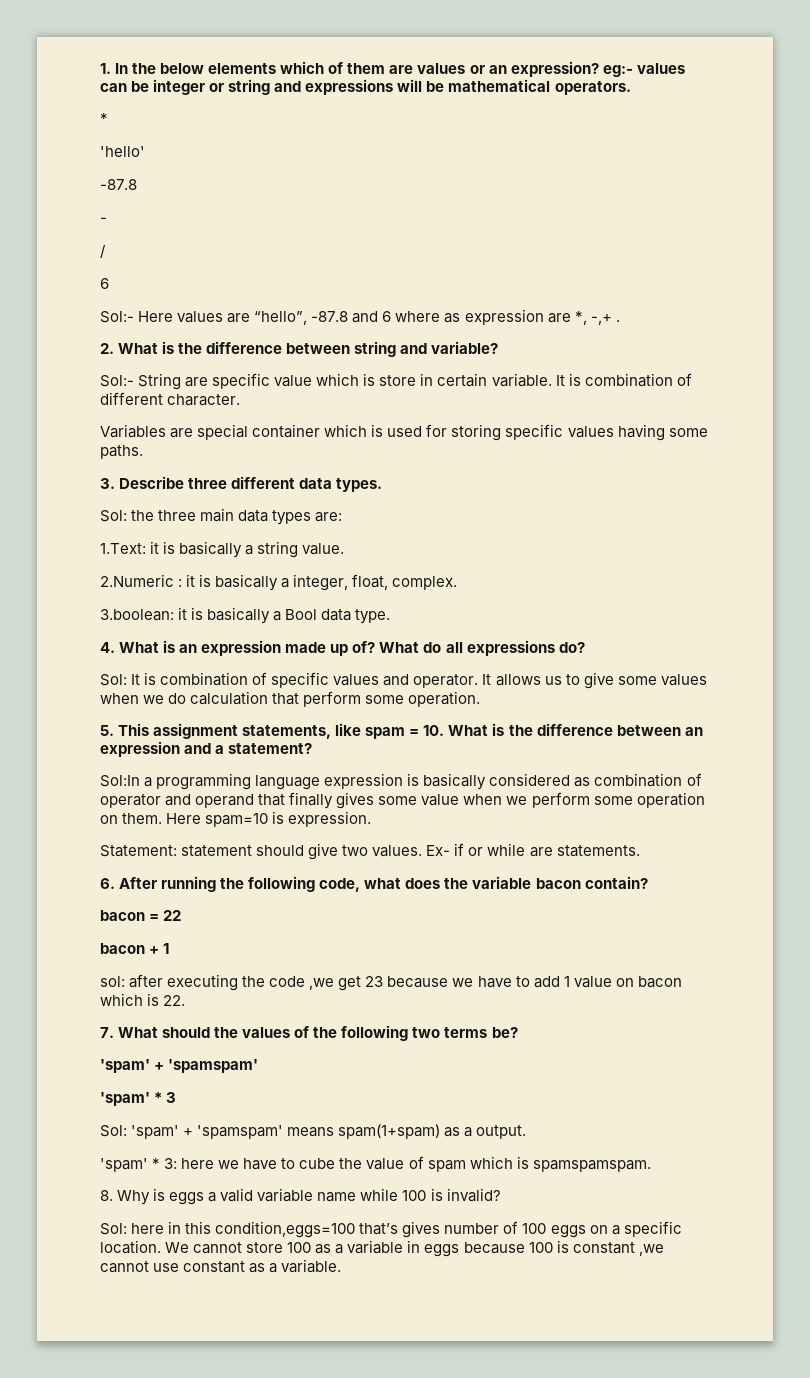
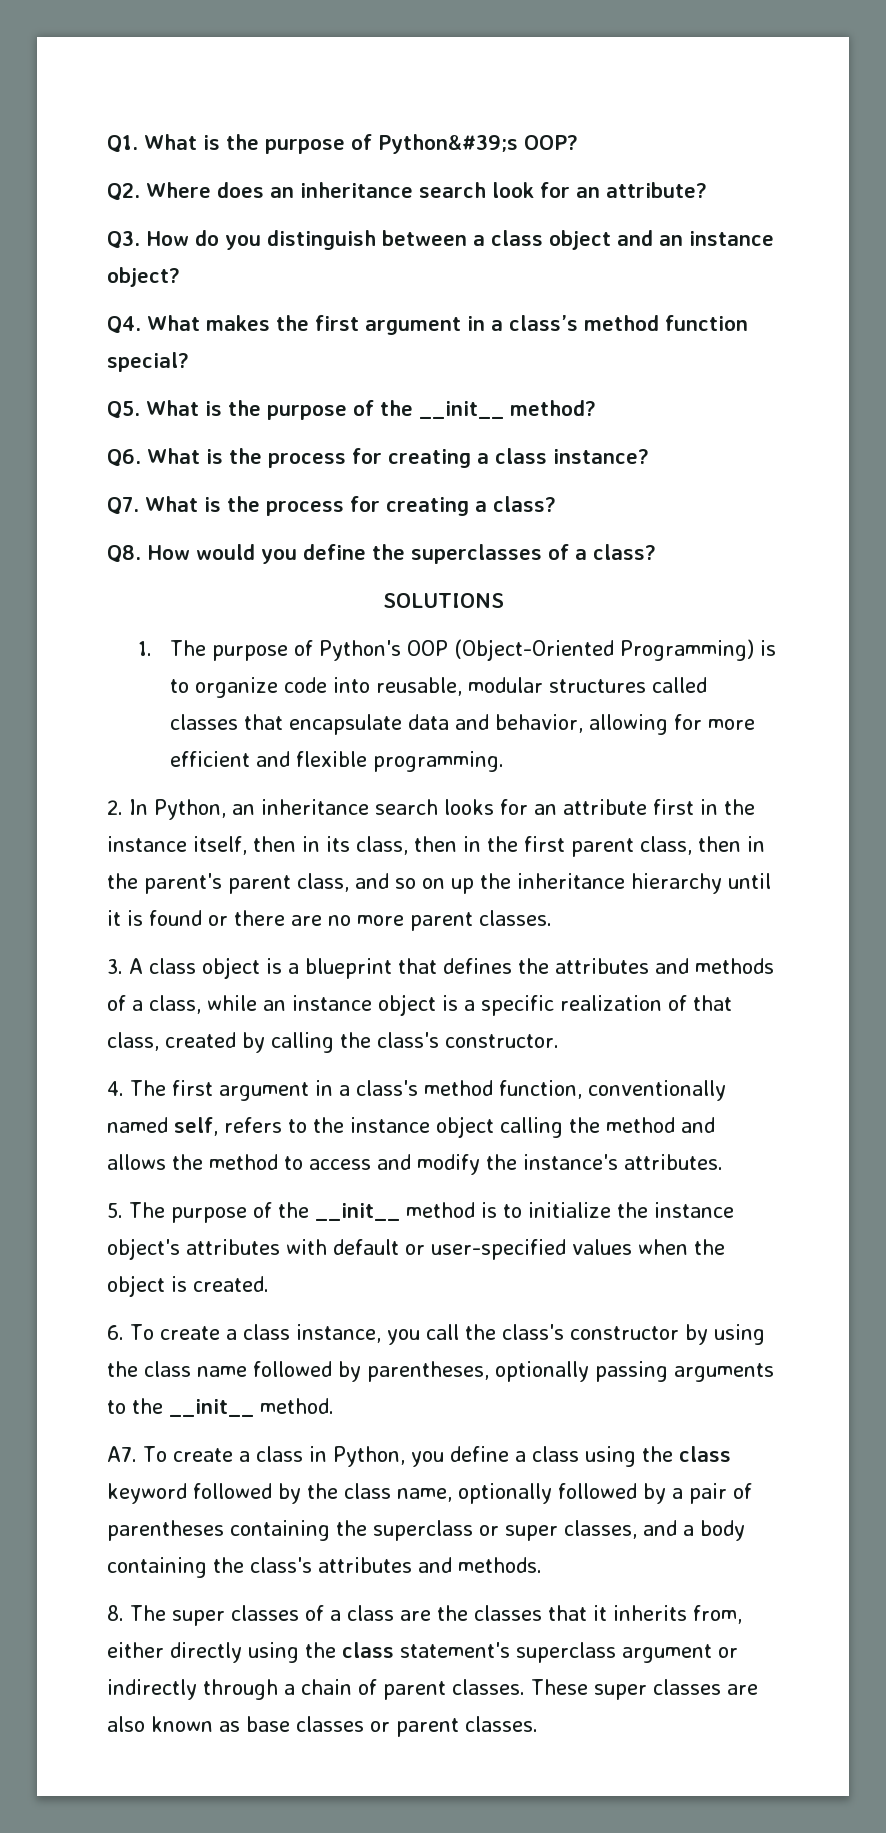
[100,61,685,77] [100,79,631,95] [100,113,108,124] [100,146,145,157] [100,179,137,190] [100,217,107,223] [100,244,106,258] [100,278,109,289] [100,309,620,325] [100,341,499,357] [100,373,692,390] [100,392,241,406] [100,424,708,441] [100,445,143,459] [100,476,383,492] [100,508,343,525] [100,541,345,558] [100,574,458,591] [100,607,391,624] [100,640,585,656] [100,672,707,689] [100,691,481,707] [100,723,703,739] [100,741,313,757] [100,773,702,790] [100,792,705,809] [100,811,372,827] [100,843,640,860] [100,876,648,892] [100,910,182,921] [100,943,170,954] [100,974,682,991] [100,993,186,1006] [100,1025,518,1041] [100,1059,259,1073] [100,1092,177,1106] [100,1124,527,1139] [100,1156,651,1172] [100,1188,501,1205] [100,1221,682,1238] [100,1240,664,1257] [100,1259,342,1273] 1. In the below elements which of them are values or an expression? eg:- values can be integer or string and expressions will be mathematical operators. // * // 'hello' // -87.8 // - // / // 6 // Sol:- Here values are “hello”, -87.8 and 6 where as expression are *, -,+ . // 2. What is the difference between string and variable? // Sol:- String are specific value which is store in certain variable. It is combination of different character. // Variables are special container which is used for storing specific values having some paths. // 3. Describe three different data types. // Sol: the three main data types are: // 1.Text: it is basically a string value. // 2.Numeric : it is basically a integer, float, complex. // 3.boolean: it is basically a Bool data type. // 4. What is an expression made up of? What do all expressions do? // Sol: It is combination of specific values and operator. It allows us to give some values when we do calculation that perform some operation. // 5. This assignment statements, like spam = 10. What is the difference between an expression and a statement? // Sol:In a programming language expression is basically considered as combination of operator and operand that finally gives some value when we perform some operation on them. Here spam=10 is expression. // Statement: statement should give two values. Ex- if or while are statements. // 6. After running the following code, what does the variable bacon contain? // bacon = 22 // bacon + 1 // sol: after executing the code ,we get 23 because we have to add 1 value on bacon which is 22. // 7. What should the values of the following two terms be? // 'spam' + 'spamspam' // 'spam' * 3 // Sol: 'spam' + 'spamspam' means spam(1+spam) as a output. // 'spam' * 3: here we have to cube the value of spam which is spamspamspam. // 8. Why is eggs a valid variable name while 100 is invalid? // Sol: here in this condition,eggs=100 that’s gives number of 100 eggs on a specific location. We cannot store 100 as a variable in eggs because 100 is constant ,we cannot use constant as a variable. -> [107,134,578,154] [107,182,707,201] [107,230,774,250] [107,267,180,287] [107,315,748,335] [107,352,189,372] [107,400,596,420] [107,448,649,468] [107,496,556,516] [107,544,656,564] [382,593,504,608] [138,639,776,661] [169,677,707,698] [169,714,755,735] [169,751,504,772] [107,799,755,820] [107,836,765,857] [107,873,771,894] [107,910,552,931] [107,957,774,979] [107,994,732,1016] [107,1032,559,1053] [107,1080,726,1101] [107,1116,715,1138] [107,1154,723,1175] [107,1202,734,1223] [107,1238,725,1260] [107,1275,269,1297] [107,1324,765,1345] [107,1361,774,1382] [107,1398,334,1417] [107,1446,731,1467] [107,1483,752,1504] [107,1520,745,1541] [107,1557,542,1578] [107,1605,742,1626] [107,1642,738,1663] [107,1679,758,1700] [107,1716,538,1737] Q1. What is the purpose of Python&#39;s OOP? // Q2. Where does an inheritance search look for an attribute? // Q3. How do you distinguish between a class object and an instance object? // Q4. What makes the first argument in a class’s method function special? // Q5. What is the purpose of the __init__ method? // Q6. What is the process for creating a class instance? // Q7. What is the process for creating a class? // Q8. How would you define the superclasses of a class? // SOLUTIONS // 1. The purpose of Python's OOP (Object-Oriented Programming) is to organize code into reusable, modular structures called classes that encapsulate data and behavior, allowing for more efficient and flexible programming. // 2. In Python, an inheritance search looks for an attribute first in the instance itself, then in its class, then in the first parent class, then in the parent's parent class, and so on up the inheritance hierarchy until it is found or there are no more parent classes. // 3. A class object is a blueprint that defines the attributes and methods of a class, while an instance object is a specific realization of that class, created by calling the class's constructor. // 4. The first argument in a class's method function, conventionally named self, refers to the instance object calling the method and allows the method to access and modify the instance's attributes. // 5. The purpose of the __init__ method is to initialize the instance object's attributes with default or user-specified values when the object is created. // 6. To create a class instance, you call the class's constructor by using the class name followed by parentheses, optionally passing arguments to the __init__ method. // A7. To create a class in Python, you define a class using the class keyword followed by the class name, optionally followed by a pair of parentheses containing the superclass or super classes, and a body containing the class's attributes and methods. // 8. The super classes of a class are the classes that it inherits from, either directly using the class statement's superclass argument or indirectly through a chain of parent classes. These super classes are also known as base classes or parent classes.

